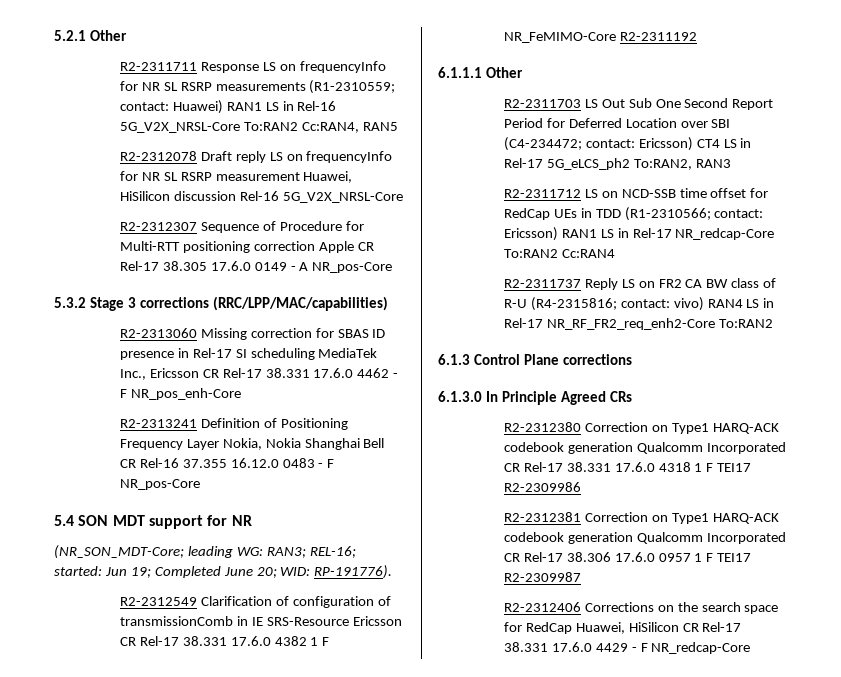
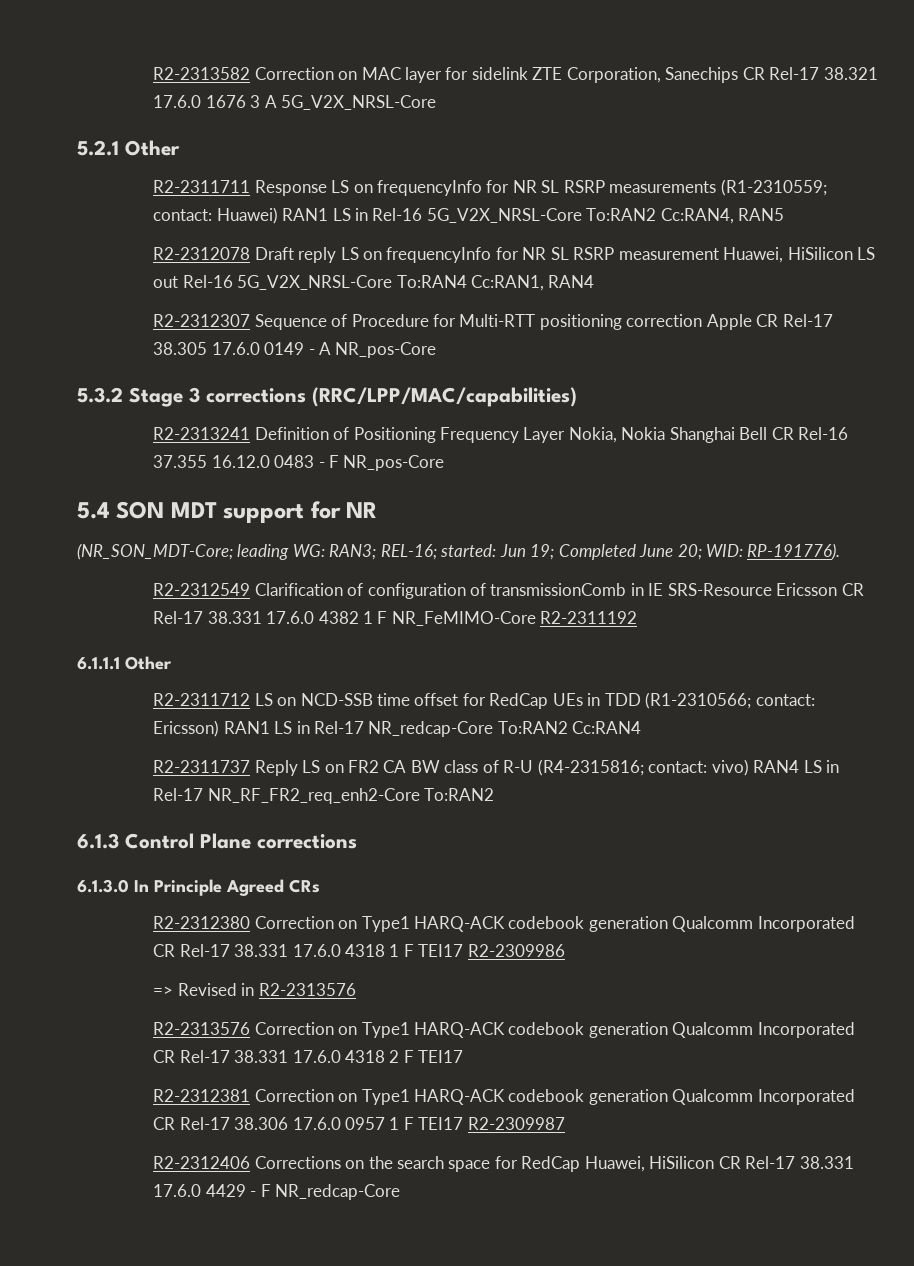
(54, 35) none -> [153,67,878,83] [153,95,436,110] R2-2313582 Correction on MAC layer for sidelink ZTE Corporation, Sanechips CR Rel-17 38.321 17.6.0 1676 3 A 5G_V2X_NRSL-Core //
[173,191,403,203] discussion Rel-16 5G_V2X_NRSL-Core -> [857,247,876,260] [153,275,595,291] LS out Rel-16 5G_V2X_NRSL-Core To:RAN4 Cc:RAN1, RAN4
[119,328,386,340] [119,348,378,360] [119,368,399,380] [119,388,241,400] // R2-2313060 Missing correction for SBAS ID presence in Rel-17 SI scheduling MediaTek Inc., Ericsson CR Rel-17 38.331 17.6.0 4462 - F NR_pos_enh-Core -> (577, 397) none
[503,98,774,110] [503,118,731,128] [503,137,752,151] [503,158,731,170] // R2-2311703 LS Out Sub One Second Report Period for Deferred Location over SBI (C4-234472; contact: Ericsson) CT4 LS in Rel-17 5G_eLCS_ph2 To:RAN2, RAN3 -> (172, 663) none
(581, 487) none -> [153,983,356,996] [153,1022,855,1038] [153,1050,464,1063] // => Revised in R2-2313576 // R2-2313576 Correction on Type1 HARQ-ACK codebook generation Qualcomm Incorporated CR Rel-17 38.331 17.6.0 4318 2 F TEI17

